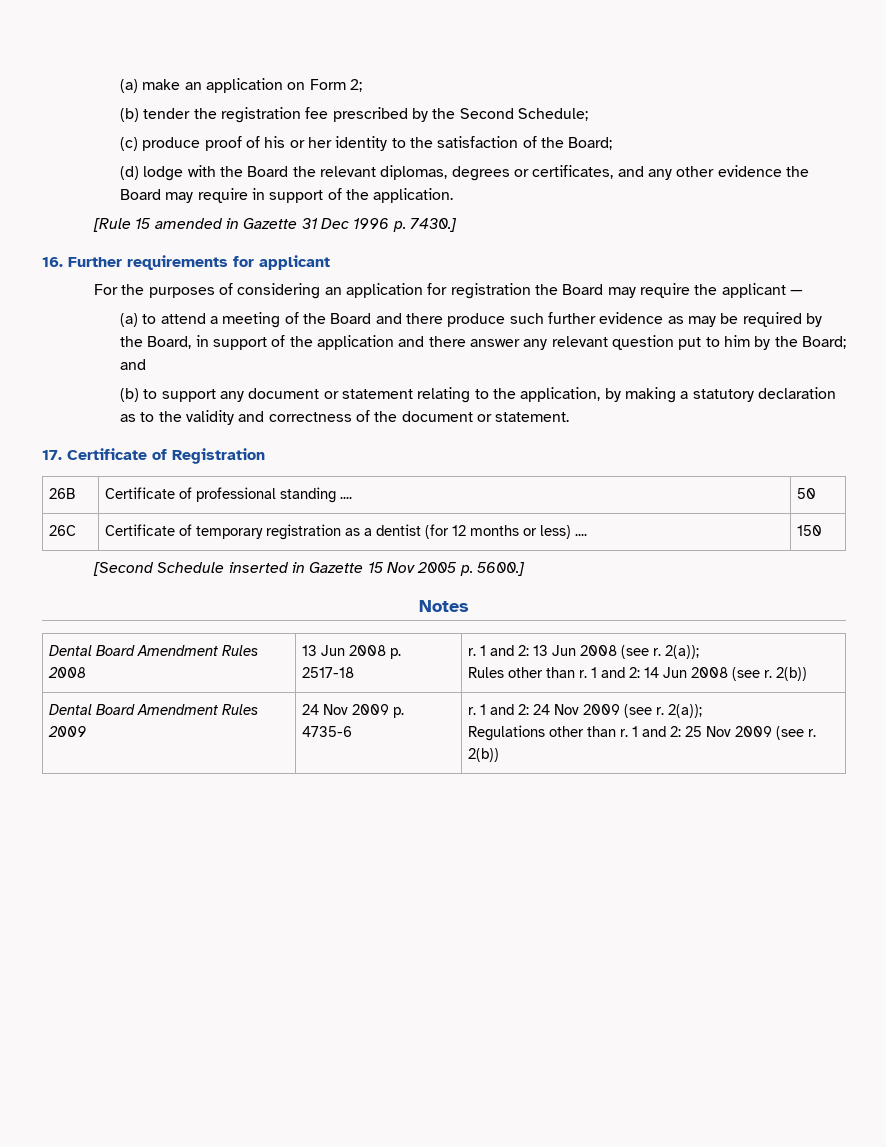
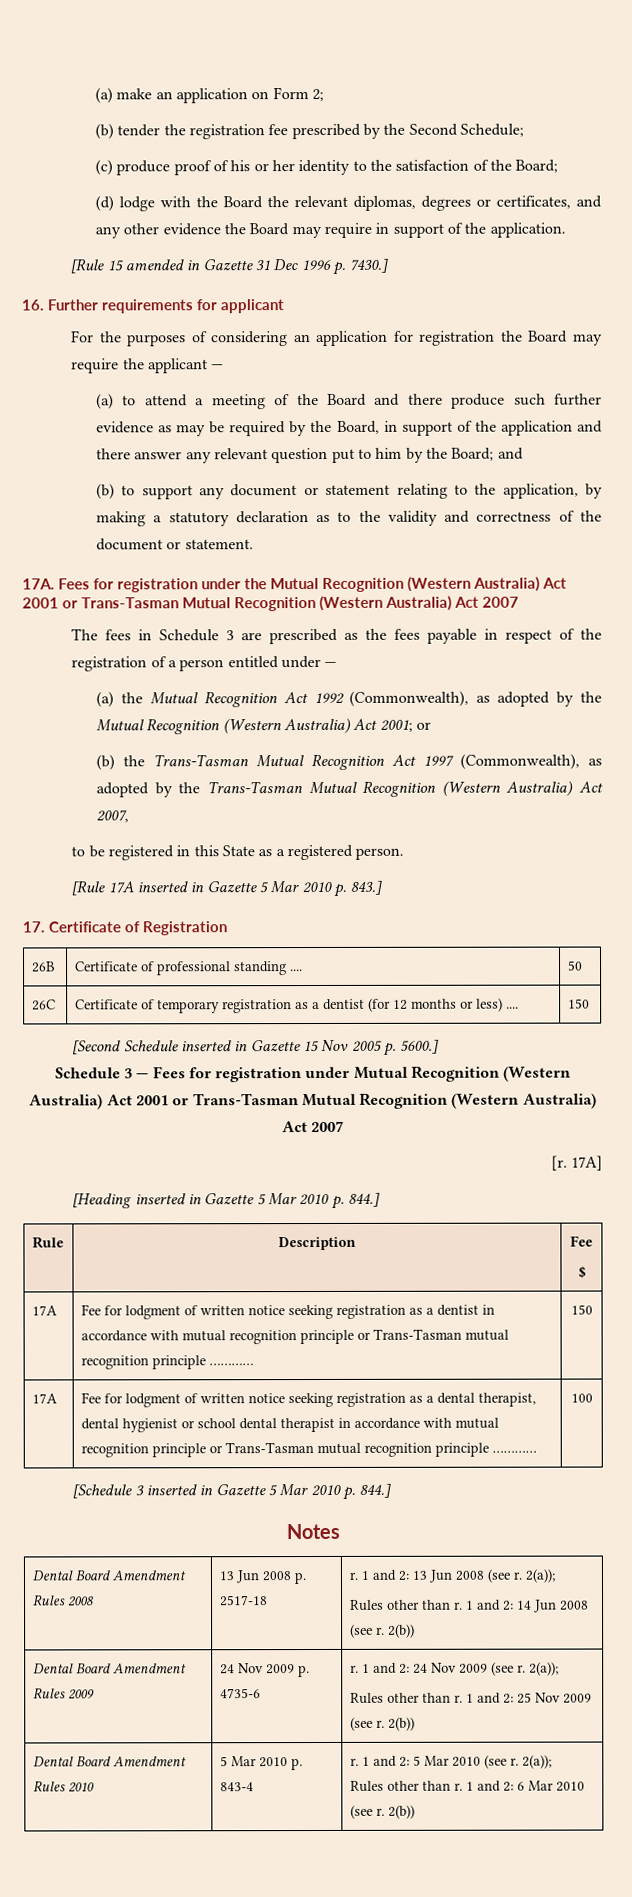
(570, 417) none -> [22,576,567,593] [22,595,519,612] [71,628,602,645] [71,655,338,672] [95,690,602,708] [95,717,431,735] [95,753,602,771] [95,780,603,798] [95,810,129,823] [71,844,405,861] [71,880,383,897] // 17A. Fees for registration under the Mutual Recognition (Western Australia) Act 2001 or Trans-Tasman Mutual Recognition (Western Australia) Act 2007 // The fees in Schedule 3 are prescribed as the fees payable in respect of the registration of a person entitled under — // (a) the Mutual Recognition Act 1992 (Commonwealth), as adopted by the Mutual Recognition (Western Australia) Act 2001; or // (b) the Trans-Tasman Mutual Recognition Act 1997 (Commonwealth), as adopted by the Trans-Tasman Mutual Recognition (Western Australia) Act 2007, // to be registered in this State as a registered person. // [Rule 17A inserted in Gazette 5 Mar 2010 p. 843.]
(525, 569) none -> [54,1065,572,1083] [29,1092,597,1110] [281,1120,345,1133] [550,1155,603,1171] [72,1192,380,1209] [31,1236,64,1249] [278,1236,356,1251] [570,1235,593,1247] [577,1265,586,1279] [31,1305,58,1316] [80,1304,495,1320] [80,1328,509,1345] [80,1355,254,1370] [570,1304,593,1315] [31,1393,58,1404] [80,1392,536,1408] [80,1417,499,1433] [80,1442,537,1458] [570,1393,593,1403] [72,1483,392,1500] // Schedule 3 — Fees for registration under Mutual Recognition (Western Australia) Act 2001 or Trans-Tasman Mutual Recognition (Western Australia) Act 2007 // [r. 17A] // [Heading inserted in Gazette 5 Mar 2010 p. 844.] // Rule | Description | Fee // $ // 17A | Fee for lodgment of written notice seeking registration as a dentist in accordance with mutual recognition principle or Trans-Tasman mutual recognition principle ………… | 150 // 17A | Fee for lodgment of written notice seeking registration as a dental therapist, dental hygienist or school dental therapist in accordance with mutual recognition principle or Trans-Tasman mutual recognition principle ………… | 100 // [Schedule 3 inserted in Gazette 5 Mar 2010 p. 844.]
[467,725,545,741] Regulations -> [349,1692,384,1704] Rules
(499, 755) none -> [32,1756,187,1767] [32,1780,95,1793] [219,1756,303,1771] [219,1782,254,1792] [349,1754,552,1769] [349,1780,585,1792] [349,1804,415,1819] // Dental Board Amendment Rules 2010 | 5 Mar 2010 p. 843-4 | r. 1 and 2: 5 Mar 2010 (see r. 2(a)); // Rules other than r. 1 and 2: 6 Mar 2010 (see r. 2(b))

